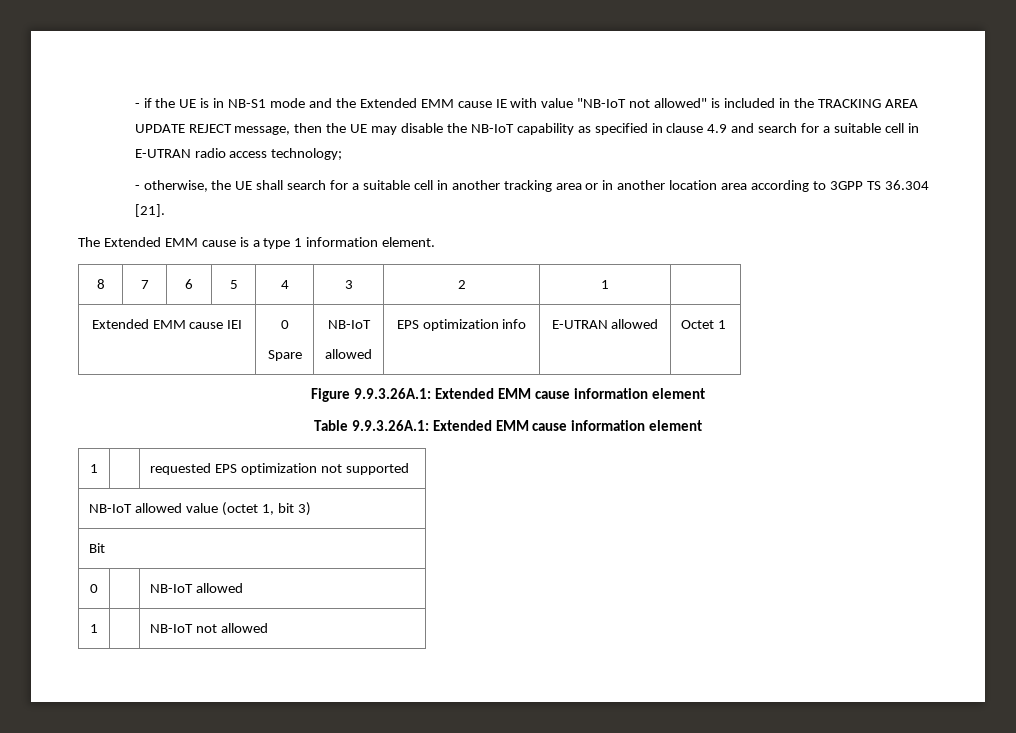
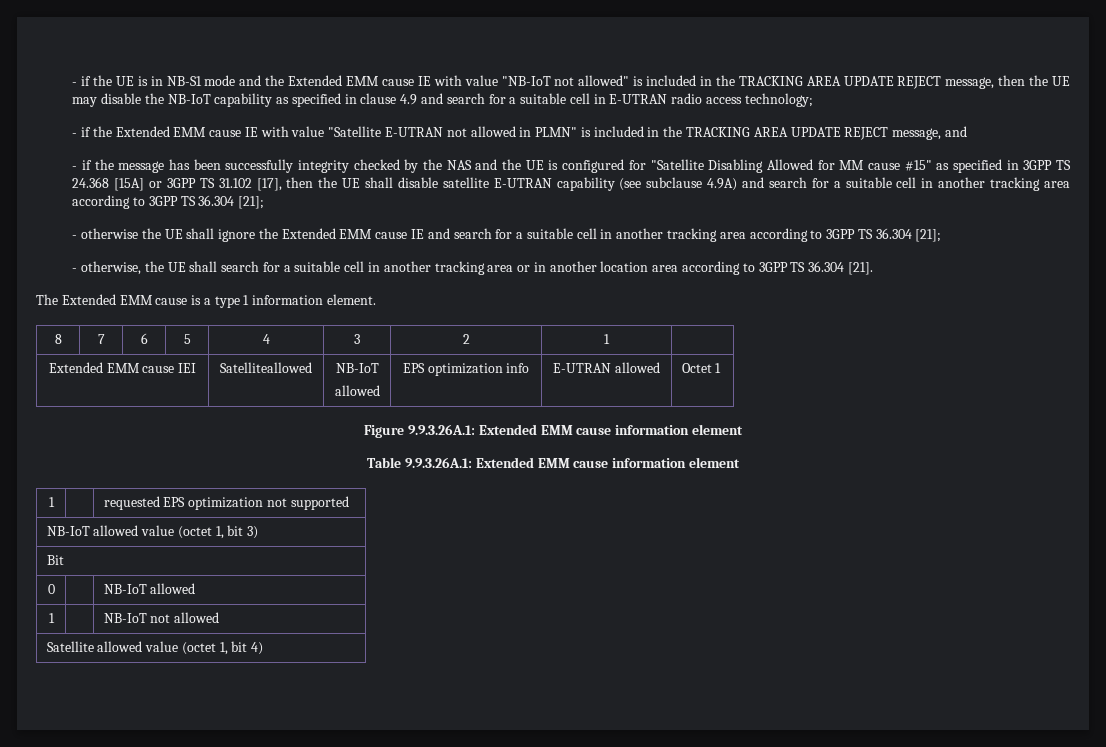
(343, 154) none -> [72,126,967,140] [72,159,1071,173] [72,177,1071,191] [72,195,265,209] [72,228,942,242] // - if the Extended EMM cause IE with value "Satellite E-UTRAN not allowed in PLMN" is included in the TRACKING AREA UPDATE REJECT message, and // - if the message has been successfully integrity checked by the NAS and the UE is configured for "Satellite Disabling Allowed for MM cause #15" as specified in 3GPP TS 24.368 [15A] or 3GPP TS 31.102 [17], then the UE shall disable satellite E-UTRAN capability (see subclause 4.9A) and search for a suitable cell in another tracking area according to 3GPP TS 36.304 [21]; // - otherwise the UE shall ignore the Extended EMM cause IE and search for a suitable cell in another tracking area according to 3GPP TS 36.304 [21];
[280,320,289,329] [267,350,302,361] 0 // Spare -> [220,362,312,373] Satelliteallowed
(269, 628) none -> [46,641,264,655] // Satellite allowed value (octet 1, bit 4)

